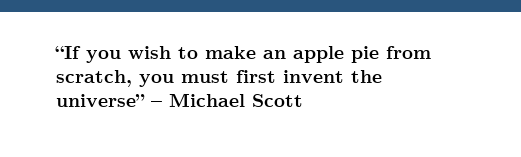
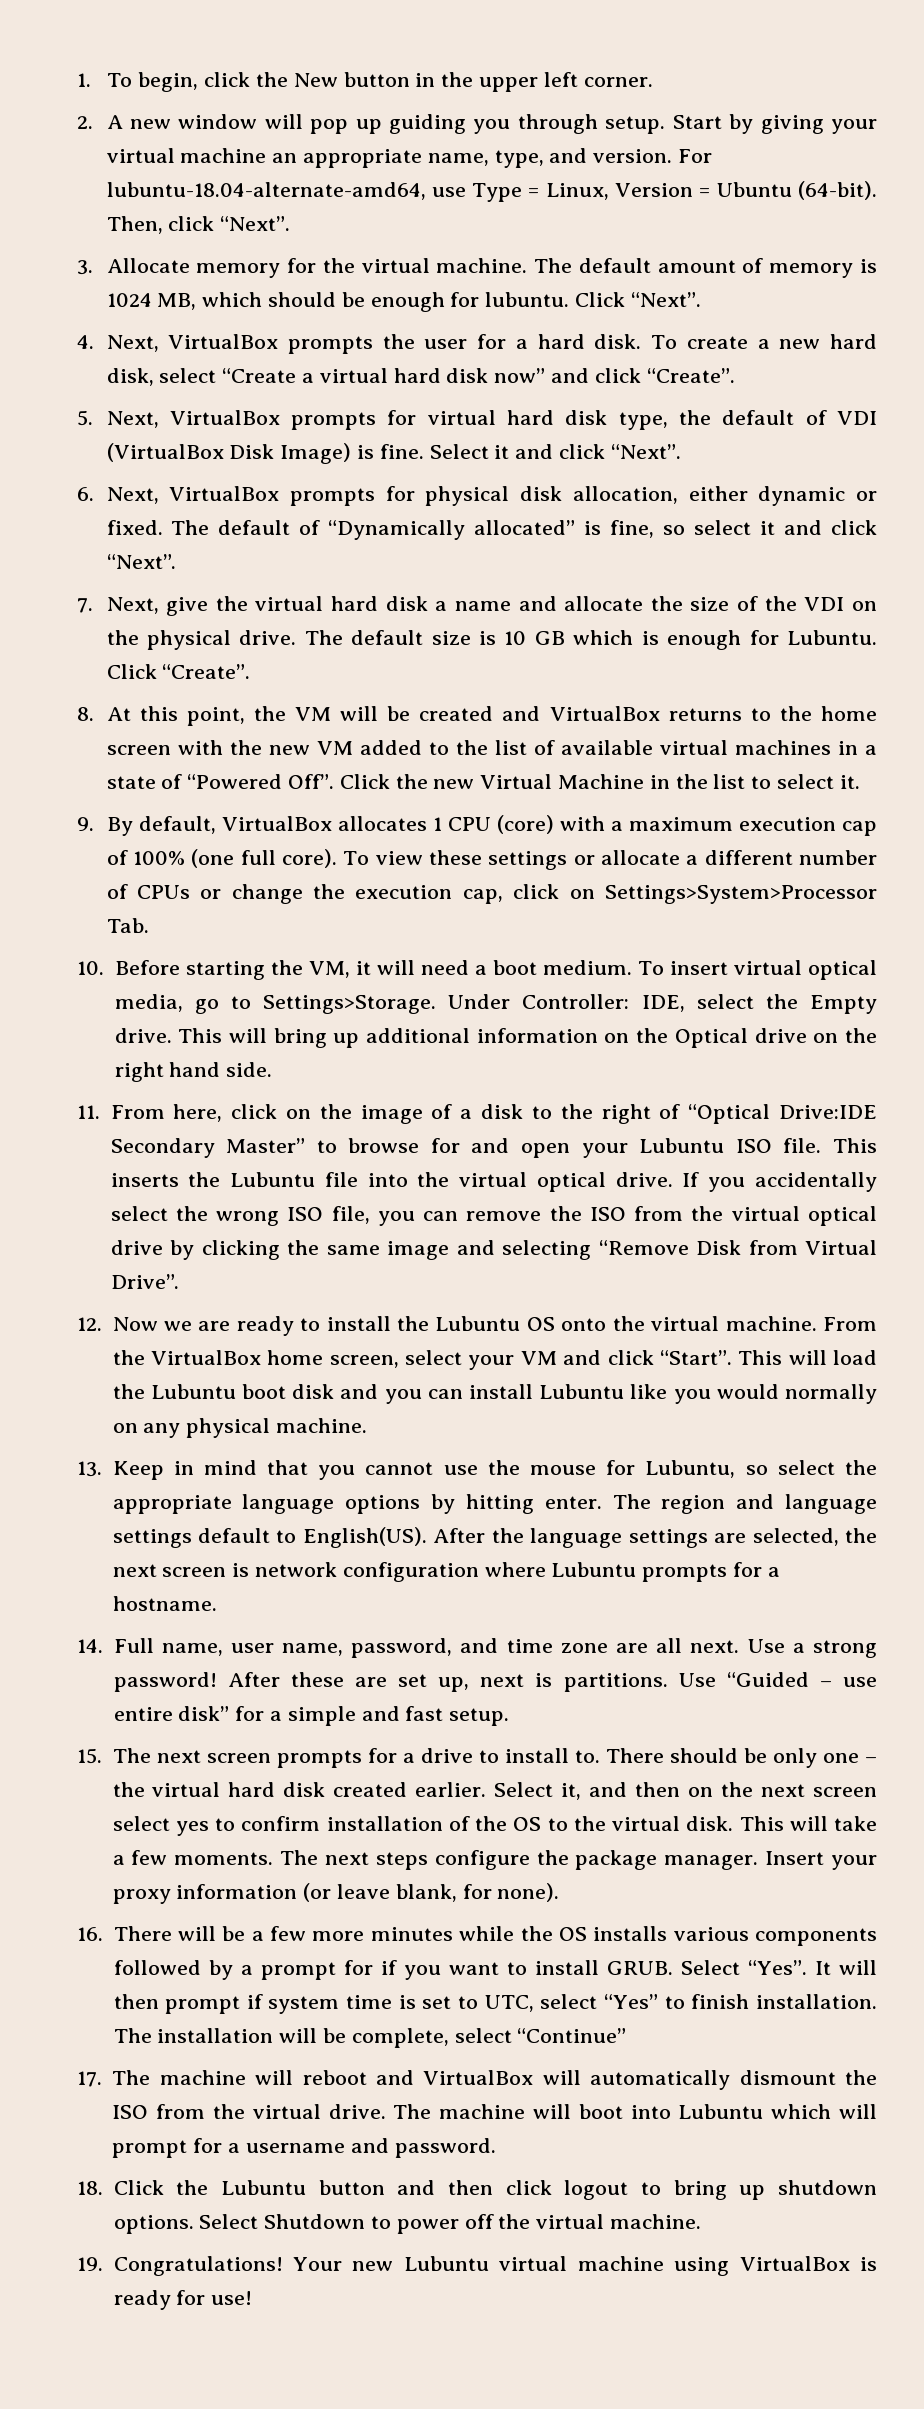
[55,46,431,63] [56,70,382,87] [56,93,303,107] “If you wish to make an apple pie from scratch, you must first invent the universe” – Michael Scott -> [76,72,653,92] [76,114,878,134] [106,148,712,168] [106,181,877,202] [106,216,291,234] [76,258,878,278] [106,292,701,312] [76,334,877,354] [106,368,735,386] [76,410,877,430] [106,443,681,464] [76,486,878,506] [106,520,878,540] [106,554,177,569] [76,596,878,616] [106,630,878,650] [106,664,251,679] [76,706,877,726] [106,740,877,755] [106,774,860,789] [76,815,878,836] [106,849,877,870] [106,884,877,904] [106,918,150,933] [76,960,878,980] [114,994,877,1014] [114,1028,878,1048] [114,1062,273,1082] [76,1104,877,1124] [110,1138,877,1158] [110,1172,878,1192] [110,1206,877,1226] [110,1240,877,1260] [110,1274,180,1289] [76,1316,877,1336] [112,1350,878,1370] [112,1384,877,1404] [112,1418,367,1438] [76,1460,877,1480] [112,1494,877,1514] [112,1527,877,1548] [112,1562,780,1582] [112,1596,217,1611] [76,1638,877,1658] [113,1672,877,1692] [113,1706,510,1726] [76,1748,878,1768] [112,1782,877,1800] [112,1816,878,1836] [112,1850,877,1870] [112,1883,560,1904] [76,1926,877,1946] [113,1960,878,1980] [113,1994,877,2014] [113,2028,627,2048] [76,2070,877,2090] [112,2104,877,2119] [112,2138,496,2158] [76,2180,877,2200] [113,2214,701,2234] [76,2256,877,2276] [113,2290,253,2310] 1. To begin, click the New button in the upper left corner. // 2. A new window will pop up guiding you through setup. Start by giving your virtual machine an appropriate name, type, and version. For lubuntu-18.04-alternate-amd64, use Type = Linux, Version = Ubuntu (64-bit). Then, click “Next”. // 3. Allocate memory for the virtual machine. The default amount of memory is 1024 MB, which should be enough for lubuntu. Click “Next”. // 4. Next, VirtualBox prompts the user for a hard disk. To create a new hard disk, select “Create a virtual hard disk now” and click “Create”. // 5. Next, VirtualBox prompts for virtual hard disk type, the default of VDI (VirtualBox Disk Image) is fine. Select it and click “Next”. // 6. Next, VirtualBox prompts for physical disk allocation, either dynamic or fixed. The default of “Dynamically allocated” is fine, so select it and click “Next”. // 7. Next, give the virtual hard disk a name and allocate the size of the VDI on the physical drive. The default size is 10 GB which is enough for Lubuntu. Click “Create”. // 8. At this point, the VM will be created and VirtualBox returns to the home screen with the new VM added to the list of available virtual machines in a state of “Powered Off”. Click the new Virtual Machine in the list to select it. // 9. By default, VirtualBox allocates 1 CPU (core) with a maximum execution cap of 100% (one full core). To view these settings or allocate a different number of CPUs or change the execution cap, click on Settings>System>Processor Tab. // 10. Before starting the VM, it will need a boot medium. To insert virtual optical media, go to Settings>Storage. Under Controller: IDE, select the Empty drive. This will bring up additional information on the Optical drive on the right hand side. // 11. From here, click on the image of a disk to the right of “Optical Drive:IDE Secondary Master” to browse for and open your Lubuntu ISO file. This inserts the Lubuntu file into the virtual optical drive. If you accidentally select the wrong ISO file, you can remove the ISO from the virtual optical drive by clicking the same image and selecting “Remove Disk from Virtual Drive”. // 12. Now we are ready to install the Lubuntu OS onto the virtual machine. From the VirtualBox home screen, select your VM and click “Start”. This will load the Lubuntu boot disk and you can install Lubuntu like you would normally on any physical machine. // 13. Keep in mind that you cannot use the mouse for Lubuntu, so select the appropriate language options by hitting enter. The region and language settings default to English(US). After the language settings are selected, the next screen is network configuration where Lubuntu prompts for a hostname. // 14. Full name, user name, password, and time zone are all next. Use a strong password! After these are set up, next is partitions. Use “Guided – use entire disk” for a simple and fast setup. // 15. The next screen prompts for a drive to install to. There should be only one – the virtual hard disk created earlier. Select it, and then on the next screen select yes to confirm installation of the OS to the virtual disk. This will take a few moments. The next steps configure the package manager. Insert your proxy information (or leave blank, for none). // 16. There will be a few more minutes while the OS installs various components followed by a prompt for if you want to install GRUB. Select “Yes”. It will then prompt if system time is set to UTC, select “Yes” to finish installation. The installation will be complete, select “Continue” // 17. The machine will reboot and VirtualBox will automatically dismount the ISO from the virtual drive. The machine will boot into Lubuntu which will prompt for a username and password. // 18. Click the Lubuntu button and then click logout to bring up shutdown options. Select Shutdown to power off the virtual machine. // 19. Congratulations! Your new Lubuntu virtual machine using VirtualBox is ready for use!

